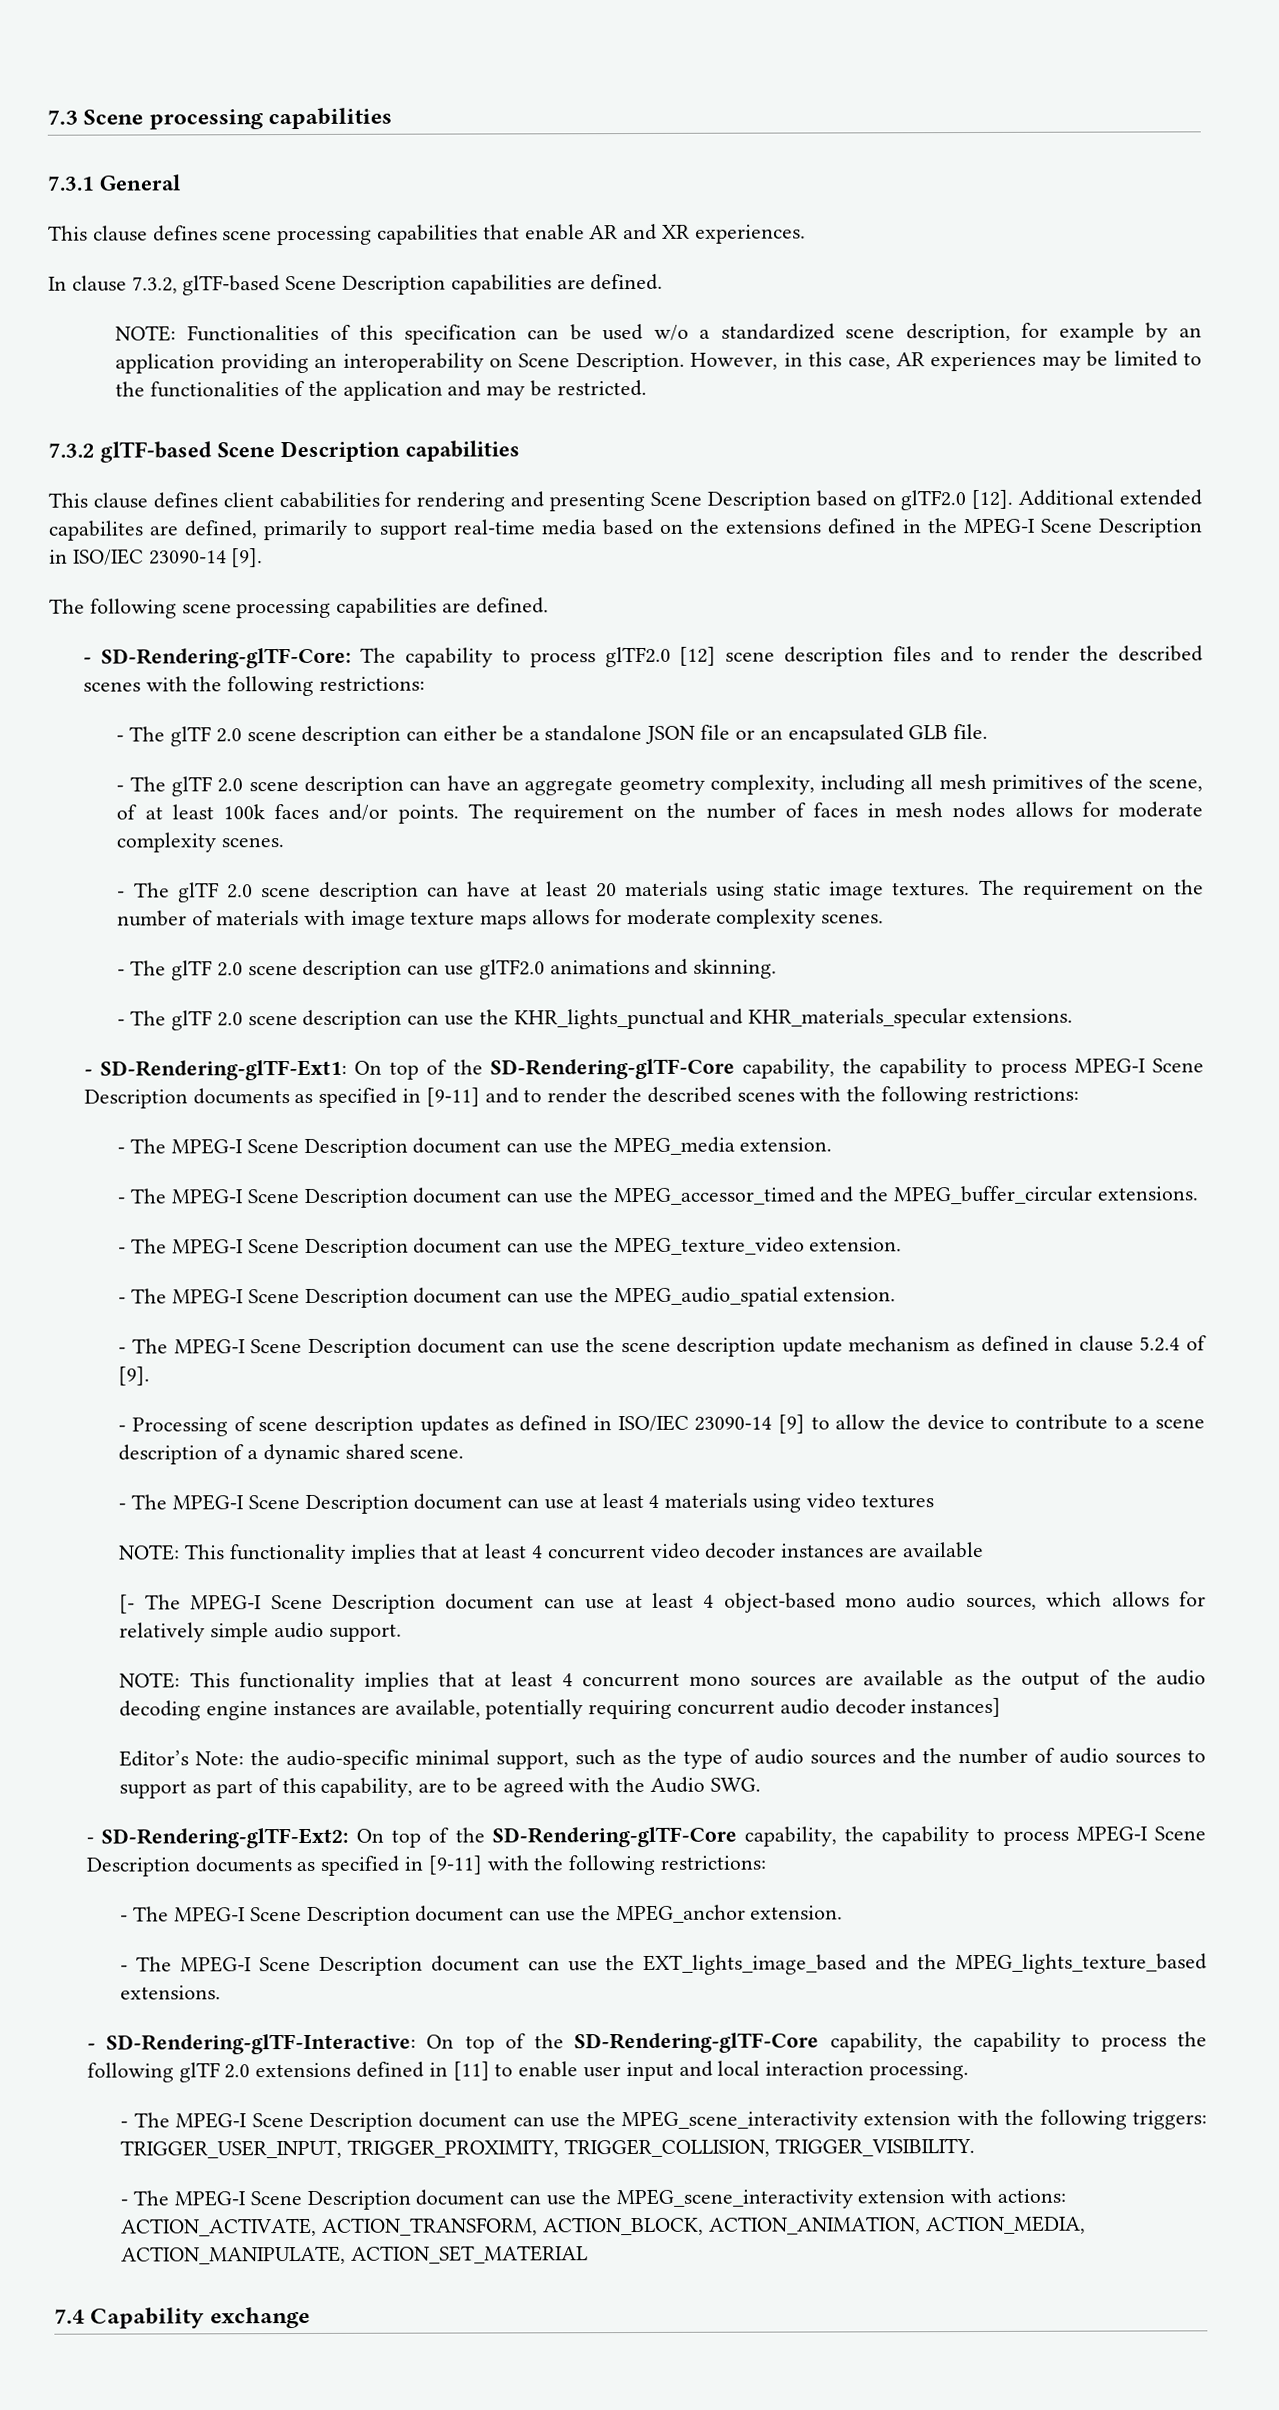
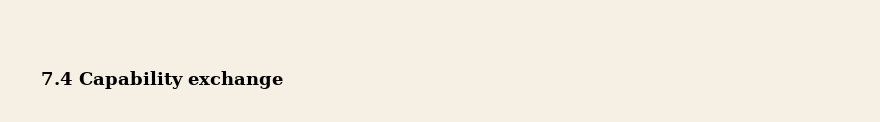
[47,107,393,130] [47,174,182,191] [48,223,806,246] [48,273,664,296] [115,322,1202,345] [115,350,1202,374] [115,379,647,401] [48,440,521,463] [48,489,1202,512] [48,517,1203,541] [49,548,264,568] [49,597,549,619] [82,645,1203,669] [82,675,425,697] [116,723,989,747] [116,773,1203,797] [116,801,1203,824] [116,832,285,853] [117,879,1204,903] [117,908,885,930] [117,958,778,981] [117,1008,1074,1031] [83,1057,1204,1081] [83,1086,1079,1109] [117,1136,833,1158] [117,1185,1198,1208] [118,1236,903,1258] [118,1286,897,1308] [118,1335,1208,1358] [118,1366,151,1386] [118,1413,1205,1437] [118,1443,465,1465] [118,1492,934,1514] [119,1541,984,1565] [119,1591,1206,1614] [119,1621,402,1643] [119,1669,1207,1693] [119,1697,1002,1721] [119,1747,1206,1771] [119,1776,761,1799] [85,1825,1206,1849] [85,1854,766,1877] [120,1904,844,1926] [120,1953,1207,1976] [120,1985,222,2000] [86,2031,1207,2055] [86,2060,969,2083] [120,2109,1207,2132] [120,2138,975,2159] [120,2187,1067,2210] [121,2215,1086,2237] [121,2245,589,2265] 7.3 Scene processing capabilities // 7.3.1 General // This clause defines scene processing capabilities that enable AR and XR experiences. // In clause 7.3.2, glTF-based Scene Description capabilities are defined. // NOTE: Functionalities of this specification can be used w/o a standardized scene description, for example by an application providing an interoperability on Scene Description. However, in this case, AR experiences may be limited to the functionalities of the application and may be restricted. // 7.3.2 glTF-based Scene Description capabilities // This clause defines client cababilities for rendering and presenting Scene Description based on glTF2.0 [12]. Additional extended capabilites are defined, primarily to support real-time media based on the extensions defined in the MPEG-I Scene Description in ISO/IEC 23090-14 [9]. // The following scene processing capabilities are defined. // - SD-Rendering-glTF-Core: The capability to process glTF2.0 [12] scene description files and to render the described scenes with the following restrictions: // - The glTF 2.0 scene description can either be a standalone JSON file or an encapsulated GLB file. // - The glTF 2.0 scene description can have an aggregate geometry complexity, including all mesh primitives of the scene, of at least 100k faces and/or points. The requirement on the number of faces in mesh nodes allows for moderate complexity scenes. // - The glTF 2.0 scene description can have at least 20 materials using static image textures. The requirement on the number of materials with image texture maps allows for moderate complexity scenes. // - The glTF 2.0 scene description can use glTF2.0 animations and skinning. // - The glTF 2.0 scene description can use the KHR_lights_punctual and KHR_materials_specular extensions. // - SD-Rendering-glTF-Ext1: On top of the SD-Rendering-glTF-Core capability, the capability to process MPEG-I Scene Description documents as specified in [9-11] and to render the described scenes with the following restrictions: // - The MPEG-I Scene Description document can use the MPEG_media extension. // - The MPEG-I Scene Description document can use the MPEG_accessor_timed and the MPEG_buffer_circular extensions. // - The MPEG-I Scene Description document can use the MPEG_texture_video extension. // - The MPEG-I Scene Description document can use the MPEG_audio_spatial extension. // - The MPEG-I Scene Description document can use the scene description update mechanism as defined in clause 5.2.4 of [9]. // - Processing of scene description updates as defined in ISO/IEC 23090-14 [9] to allow the device to contribute to a scene description of a dynamic shared scene. // - The MPEG-I Scene Description document can use at least 4 materials using video textures // NOTE: This functionality implies that at least 4 concurrent video decoder instances are available // [- The MPEG-I Scene Description document can use at least 4 object-based mono audio sources, which allows for relatively simple audio support. // NOTE: This functionality implies that at least 4 concurrent mono sources are available as the output of the audio decoding engine instances are available, potentially requiring concurrent audio decoder instances] // Editor’s Note: the audio-specific minimal support, such as the type of audio sources and the number of audio sources to support as part of this capability, are to be agreed with the Audio SWG. // - SD-Rendering-glTF-Ext2: On top of the SD-Rendering-glTF-Core capability, the capability to process MPEG-I Scene Description documents as specified in [9-11] with the following restrictions: // - The MPEG-I Scene Description document can use the MPEG_anchor extension. // - The MPEG-I Scene Description document can use the EXT_lights_image_based and the MPEG_lights_texture_based extensions. // - SD-Rendering-glTF-Interactive: On top of the SD-Rendering-glTF-Core capability, the capability to process the following glTF 2.0 extensions defined in [11] to enable user input and local interaction processing. // - The MPEG-I Scene Description document can use the MPEG_scene_interactivity extension with the following triggers: TRIGGER_USER_INPUT, TRIGGER_PROXIMITY, TRIGGER_COLLISION, TRIGGER_VISIBILITY. // - The MPEG-I Scene Description document can use the MPEG_scene_interactivity extension with actions: ACTION_ACTIVATE, ACTION_TRANSFORM, ACTION_BLOCK, ACTION_ANIMATION, ACTION_MEDIA, ACTION_MANIPULATE, ACTION_SET_MATERIAL // -> (41, 78) none

